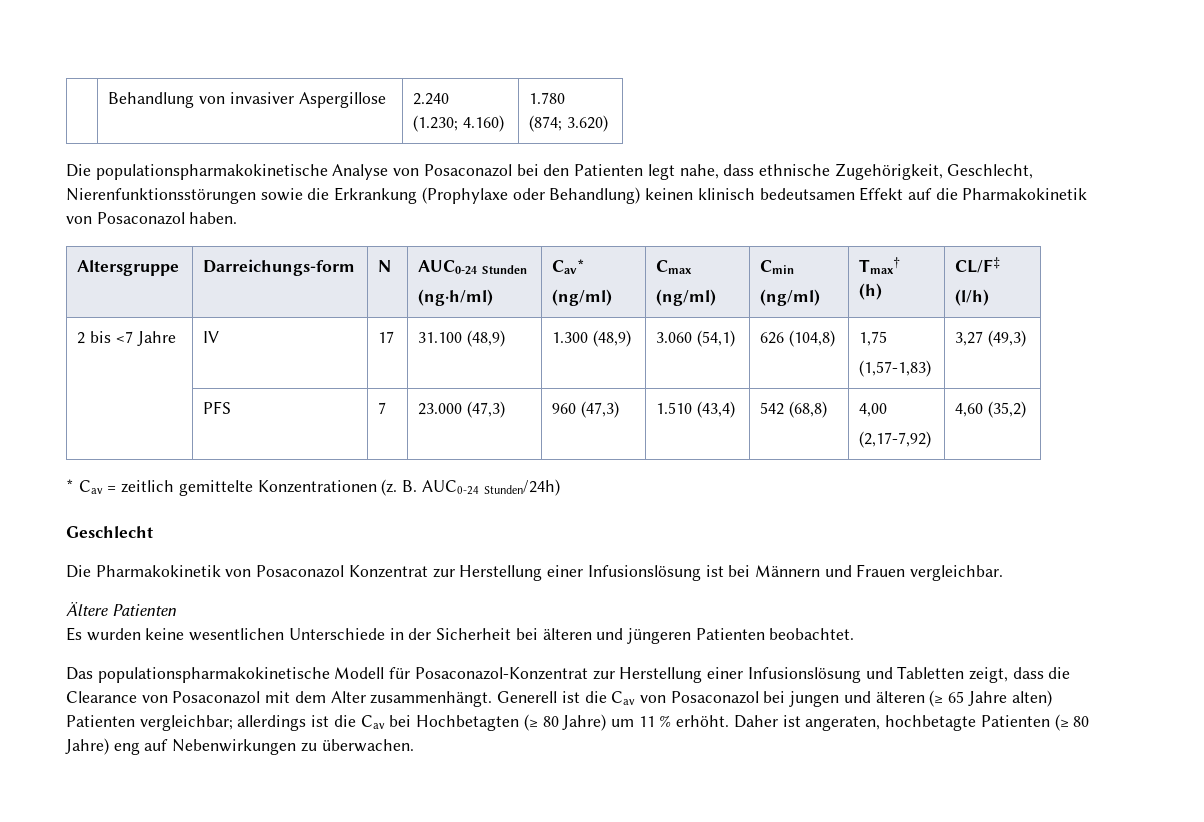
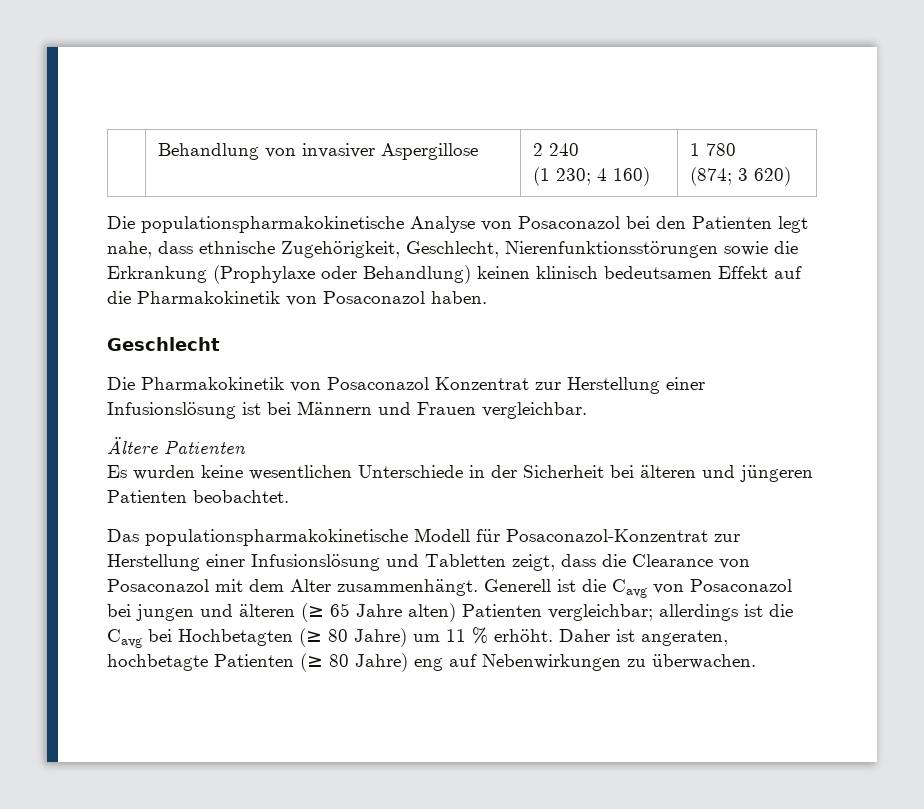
[413,93,450,105] [413,115,505,132] [529,92,566,104] 2.240 // (1.230; 4.160) | 1.780 -> [532,143,579,156] [532,167,650,186] [689,143,736,156] 2 240 // (1 230; 4 160) | 1 780
[567,115,609,132] 3.620) -> [737,167,791,186] 3 620)
[77,260,180,276] [203,259,356,276] [378,260,392,272] [418,260,528,275] [418,289,494,306] [552,259,586,274] [552,289,613,306] [656,260,693,274] [656,289,717,306] [760,260,795,274] [760,289,821,306] [859,257,901,274] [859,283,883,300] [955,257,1001,273] [955,289,990,306] [77,331,176,346] [203,331,220,343] [378,331,395,343] [418,330,506,347] [552,330,632,347] [656,330,736,347] [760,330,836,347] [859,331,888,346] [859,360,932,377] [955,330,1027,347] [203,401,232,414] [378,402,387,414] [418,401,506,418] [552,401,620,418] [656,401,736,418] [760,401,828,418] [859,403,888,417] [859,431,932,448] [955,401,1027,418] [66,479,560,496] // Altersgruppe | Darreichungs-form | N | AUC0-24 Stunden // (ng·h/ml) | Cav* // (ng/ml) | Cmax // (ng/ml) | Cmin // (ng/ml) | Tmax† // (h) | CL/F‡ // (l/h) // 2 bis <7 Jahre | IV | 17 | 31.100 (48,9) | 1.300 (48,9) | 3.060 (54,1) | 626 (104,8) | 1,75 // (1,57-1,83) | 3,27 (49,3) // | PFS | 7 | 23.000 (47,3) | 960 (47,3) | 1.510 (43,4) | 542 (68,8) | 4,00 // (2,17-7,92) | 4,60 (35,2) // * Cav = zeitlich gemittelte Konzentrationen (z. B. AUC0-24 Stunden/24h) -> (487, 297) none
[611,691,636,705] Cav -> [612,579,647,598] Cavg
[360,715,385,729] Cav -> [107,629,142,648] Cavg

